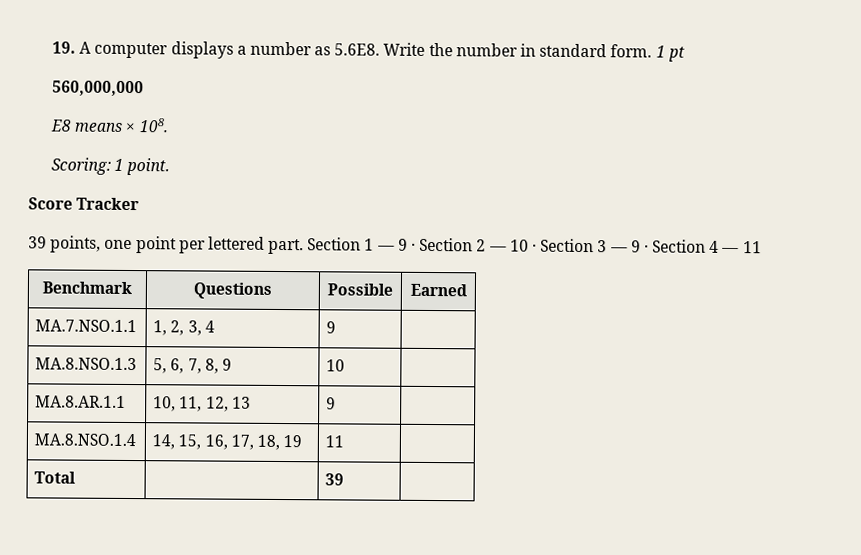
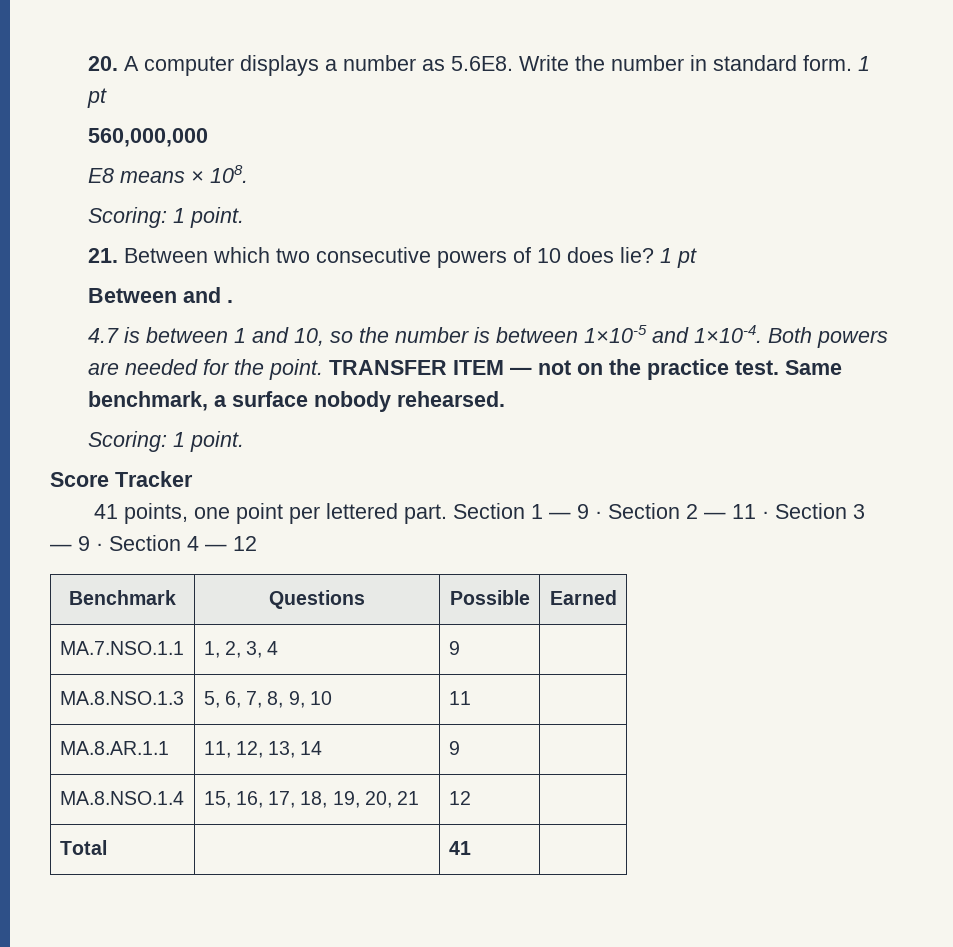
[51,41,76,54] 19. -> [87,56,118,71] 20.
(171, 166) none -> [87,247,697,268] [87,287,233,303] [87,325,888,348] [87,359,842,380] [87,391,505,412] [87,431,244,452] // 21. Between which two consecutive powers of 10 does lie? 1 pt // Between and . // 4.7 is between 1 and 10, so the number is between 1×10-5 and 1×10-4. Both powers are needed for the point. TRANSFER ITEM — not on the practice test. Same benchmark, a surface nobody rehearsed. // Scoring: 1 point.
[28,236,47,249] 39 -> [94,504,119,519] 41
[509,239,529,252] 10 -> [732,504,757,519] 11
[742,241,762,254] 11 -> [233,536,257,551] 12
[222,358,233,371] [326,359,346,372] 9 | 10 -> [288,691,332,708] [448,691,471,705] 9, 10 | 11
[153,396,177,412] 10, -> (169, 748) none
[231,396,251,409] 13 -> [268,741,323,758] 13, 14
[152,434,176,450] 14, -> (184, 798) none
[283,435,303,448] [325,435,345,448] 19 | 11 -> [332,791,420,808] [448,791,471,805] 19, 20, 21 | 12
[325,473,345,486] 39 -> [448,841,471,855] 41

